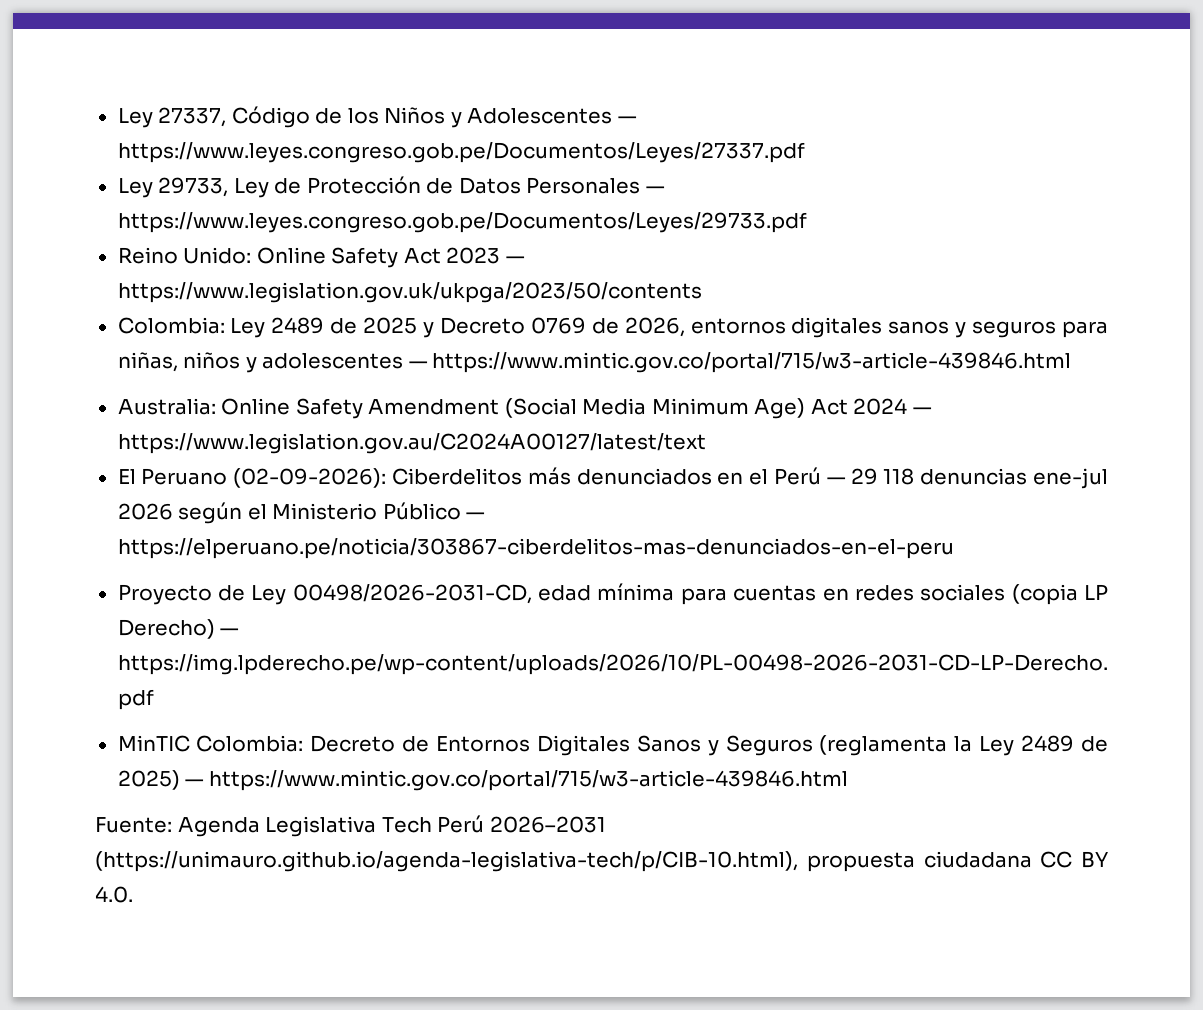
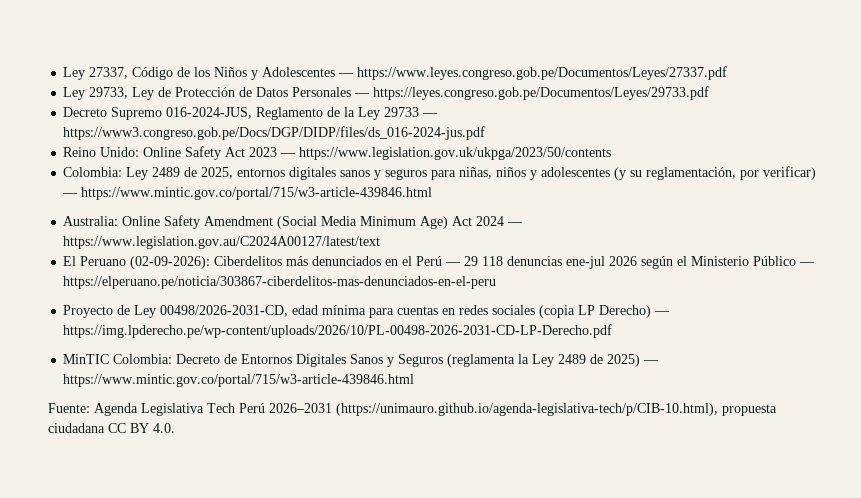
[117,212,807,233] https://www.leyes.congreso.gob.pe/Documentos/Leyes/29733.pdf -> [373,86,710,100] [63,107,439,120] [63,126,486,140] https://leyes.congreso.gob.pe/Documentos/Leyes/29733.pdf // Decreto Supremo 016-2024-JUS, Reglamento de la Ley 29733 — https://www3.congreso.gob.pe/Docs/DGP/DIDP/files/ds_016-2024-jus.pdf
[363,317,685,338] 2025 y Decreto 0769 de 2026, -> [201,167,234,179] 2025,
(404, 361) none -> [614,166,817,180] (y su reglamentación, por verificar)

